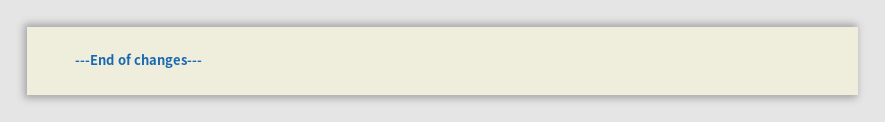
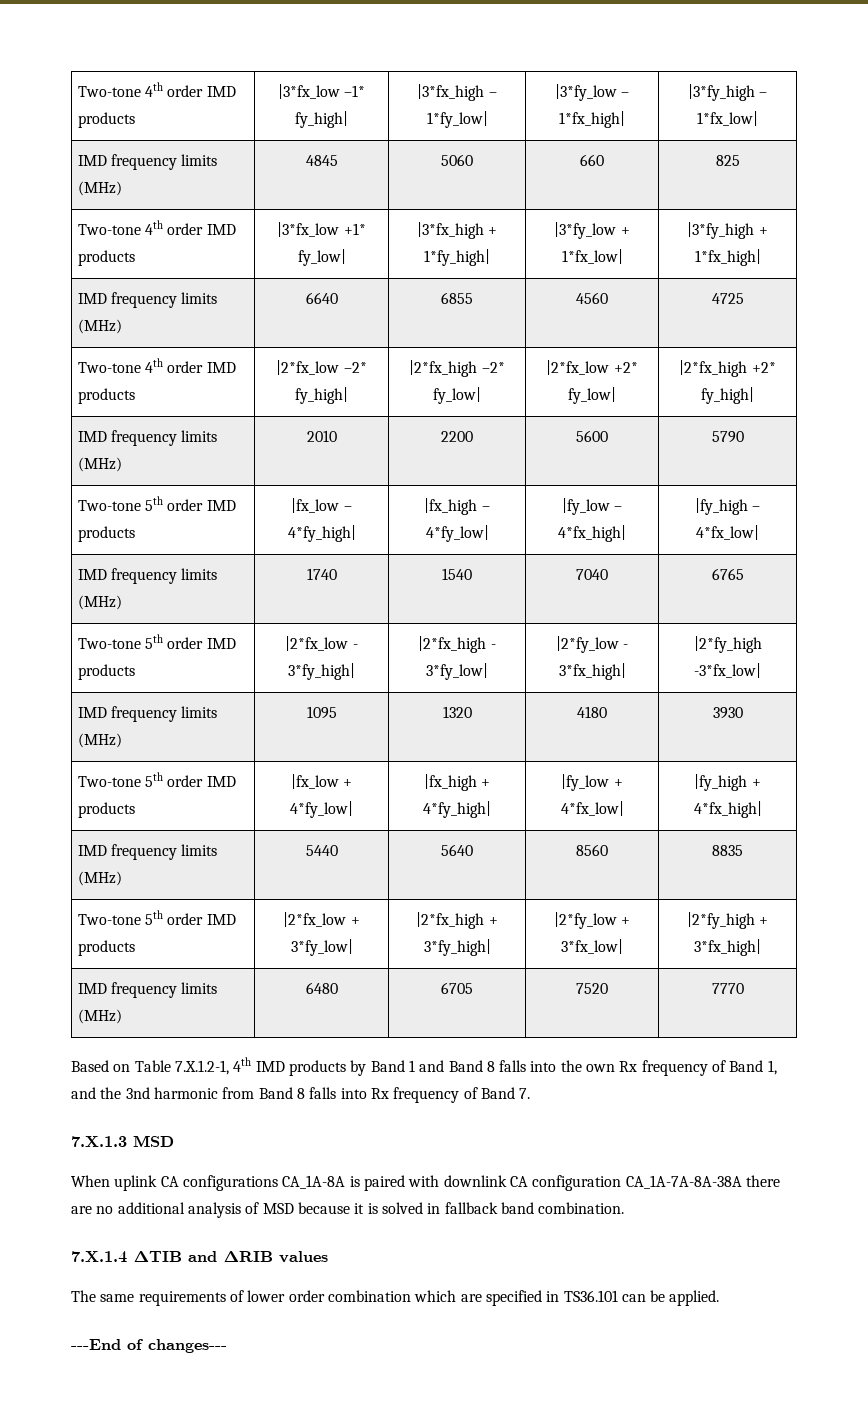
(75, 59) none -> [77,82,236,97] [77,112,135,128] [277,84,366,99] [295,111,348,128] [417,84,497,101] [426,111,488,128] [554,84,630,101] [559,111,625,128] [687,84,768,101] [697,111,758,126] [77,154,218,170] [77,181,122,196] [305,155,338,166] [441,154,473,166] [580,154,604,166] [715,155,740,166] [77,220,236,235] [77,250,135,266] [277,222,366,237] [297,249,346,266] [416,222,498,239] [424,249,490,266] [554,222,630,239] [561,249,623,264] [687,222,768,239] [694,249,761,266] [77,292,218,308] [77,319,122,334] [305,292,338,304] [441,292,473,304] [576,292,608,304] [711,293,744,304] [77,358,236,373] [77,388,135,404] [276,360,367,375] [295,387,348,404] [409,360,505,377] [433,387,481,404] [546,360,638,375] [568,387,616,404] [679,360,776,377] [701,387,754,404] [77,430,218,446] [77,457,122,472] [306,430,337,442] [441,431,473,442] [576,430,608,442] [711,431,744,443] [77,496,236,511] [77,526,135,542] [291,498,352,513] [287,525,356,542] [424,498,490,515] [425,525,489,542] [561,498,623,515] [558,525,626,542] [694,498,761,515] [696,525,759,540] [77,568,218,584] [77,595,122,610] [306,568,337,580] [442,568,472,580] [576,569,608,580] [711,568,744,580] [77,634,236,649] [77,664,135,680] [285,636,358,651] [288,663,355,680] [418,636,496,653] [426,663,488,680] [555,636,629,653] [558,663,626,680] [693,636,762,653] [694,663,761,678] [77,706,218,722] [77,733,122,748] [306,706,337,719] [442,706,472,718] [577,706,607,718] [712,707,743,719] [77,772,236,787] [77,802,135,818] [290,774,353,789] [290,801,353,818] [423,774,491,791] [423,801,491,818] [561,774,623,791] [560,801,624,816] [694,774,761,791] [693,801,762,818] [77,844,218,860] [77,871,122,886] [305,845,338,856] [441,844,473,856] [576,844,608,856] [712,845,743,856] [77,910,236,925] [77,940,135,956] [283,912,360,927] [290,939,353,956] [416,912,498,929] [423,939,491,956] [553,912,631,929] [561,939,623,954] [686,912,769,929] [694,939,761,956] [77,982,218,998] [77,1009,122,1024] [305,982,338,994] [441,982,473,994] [576,983,608,994] [711,983,744,994] [71,1057,777,1076] [71,1087,531,1103] [71,1135,174,1147] [71,1175,780,1191] [71,1202,625,1218] [71,1250,328,1263] [71,1290,720,1306] Two-tone 4th order IMD products | |3*fx_low –1* fy_high| | |3*fx_high – 1*fy_low| | |3*fy_low – 1*fx_high| | |3*fy_high – 1*fx_low| // IMD frequency limits (MHz) | 4845 | 5060 | 660 | 825 // Two-tone 4th order IMD products | |3*fx_low +1* fy_low| | |3*fx_high + 1*fy_high| | |3*fy_low + 1*fx_low| | |3*fy_high + 1*fx_high| // IMD frequency limits (MHz) | 6640 | 6855 | 4560 | 4725 // Two-tone 4th order IMD products | |2*fx_low –2* fy_high| | |2*fx_high –2* fy_low| | |2*fx_low +2* fy_low| | |2*fx_high +2* fy_high| // IMD frequency limits (MHz) | 2010 | 2200 | 5600 | 5790 // Two-tone 5th order IMD products | |fx_low – 4*fy_high| | |fx_high – 4*fy_low| | |fy_low – 4*fx_high| | |fy_high – 4*fx_low| // IMD frequency limits (MHz) | 1740 | 1540 | 7040 | 6765 // Two-tone 5th order IMD products | |2*fx_low - 3*fy_high| | |2*fx_high - 3*fy_low| | |2*fy_low - 3*fx_high| | |2*fy_high -3*fx_low| // IMD frequency limits (MHz) | 1095 | 1320 | 4180 | 3930 // Two-tone 5th order IMD products | |fx_low + 4*fy_low| | |fx_high + 4*fy_high| | |fy_low + 4*fx_low| | |fy_high + 4*fx_high| // IMD frequency limits (MHz) | 5440 | 5640 | 8560 | 8835 // Two-tone 5th order IMD products | |2*fx_low + 3*fy_low| | |2*fx_high + 3*fy_high| | |2*fy_low + 3*fx_low| | |2*fy_high + 3*fx_high| // IMD frequency limits (MHz) | 6480 | 6705 | 7520 | 7770 // Based on Table 7.X.1.2-1, 4th IMD products by Band 1 and Band 8 falls into the own Rx frequency of Band 1, and the 3nd harmonic from Band 8 falls into Rx frequency of Band 7. // 7.X.1.3 MSD // When uplink CA configurations CA_1A-8A is paired with downlink CA configuration CA_1A-7A-8A-38A there are no additional analysis of MSD because it is solved in fallback band combination. // 7.X.1.4 ∆TIB and ∆RIB values // The same requirements of lower order combination which are specified in TS36.101 can be applied. //

